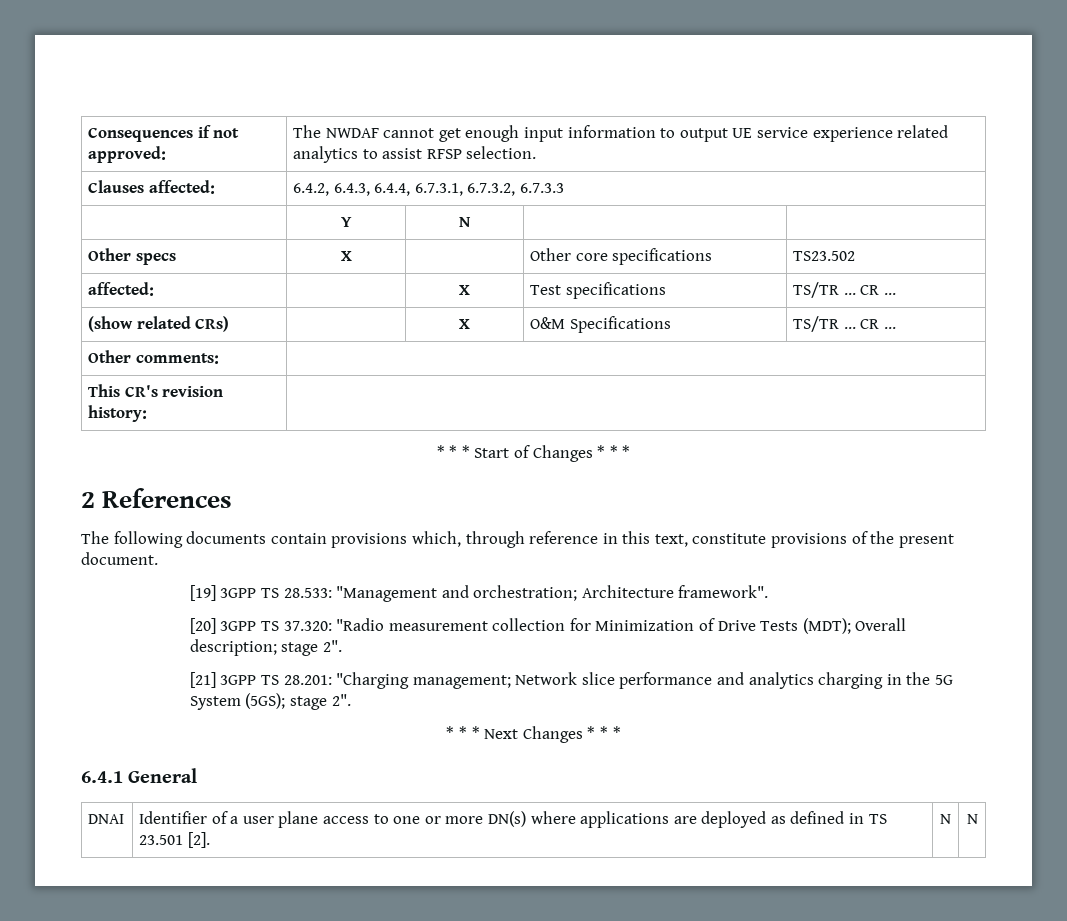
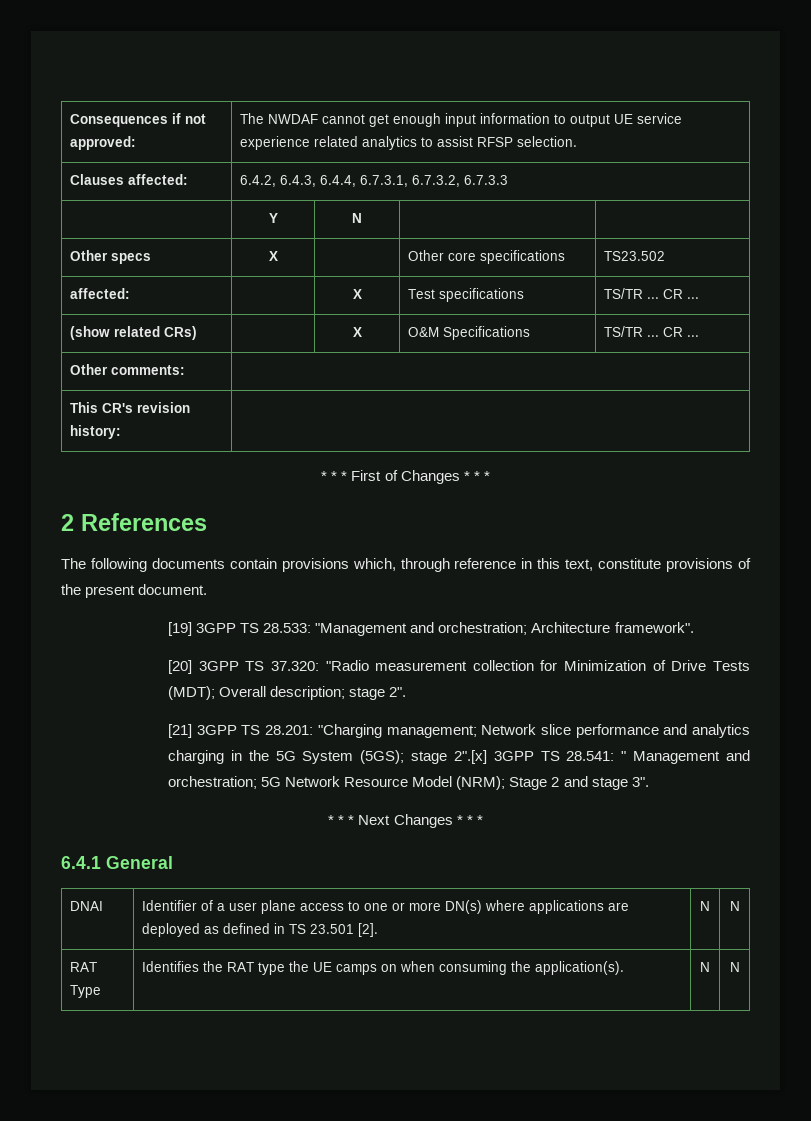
[474,448,510,458] Start -> [351,470,382,481] First
[331,694,351,706] 2". -> [453,750,750,764] [168,776,649,790] 2".[x] 3GPP TS 28.541: " Management and orchestration; 5G Network Resource Model (NRM); Stage 2 and stage 3".
(978, 819) none -> [70,962,98,972] [70,985,102,998] [142,961,625,975] [700,962,710,972] [729,962,740,972] // RAT Type | Identifies the RAT type the UE camps on when consuming the application(s). | N | N

